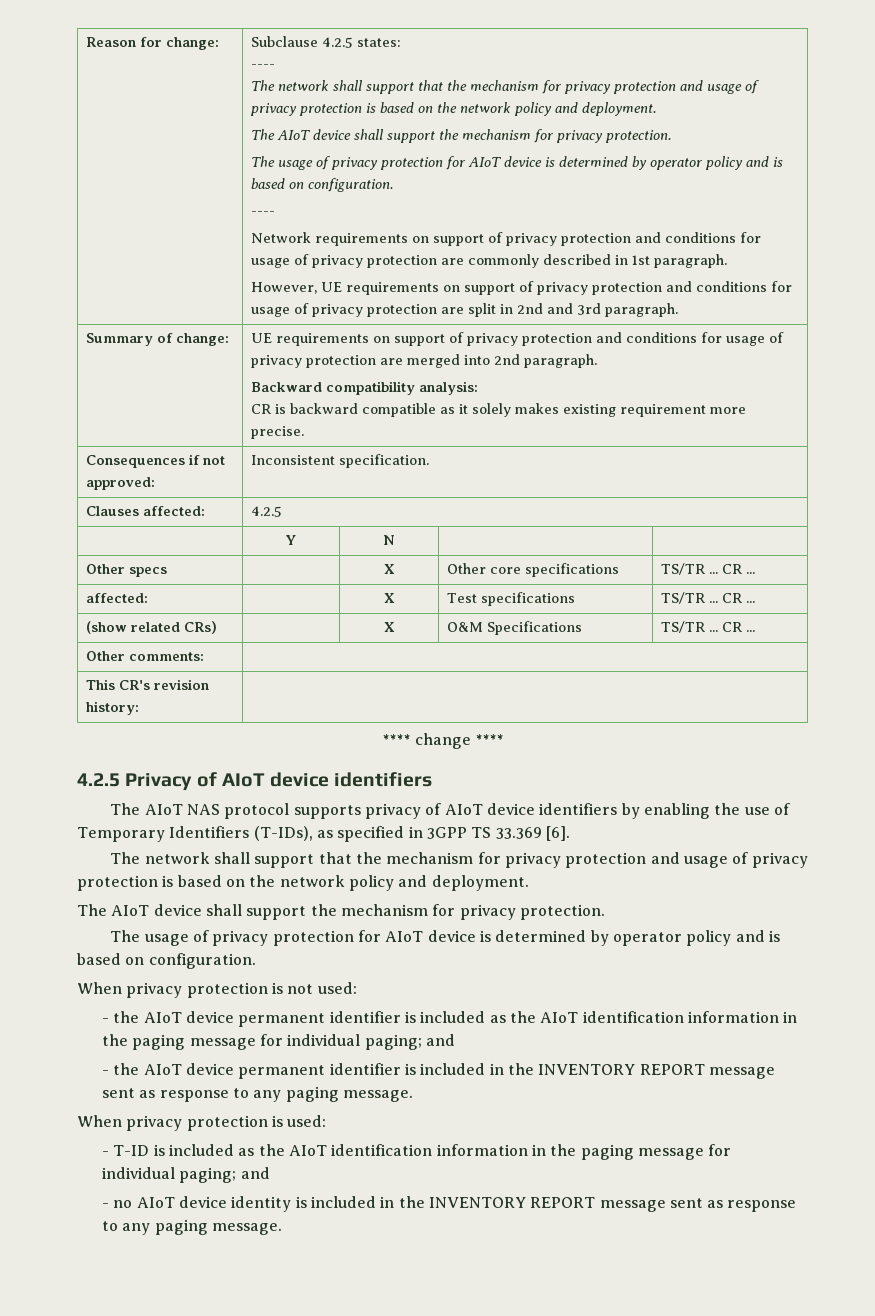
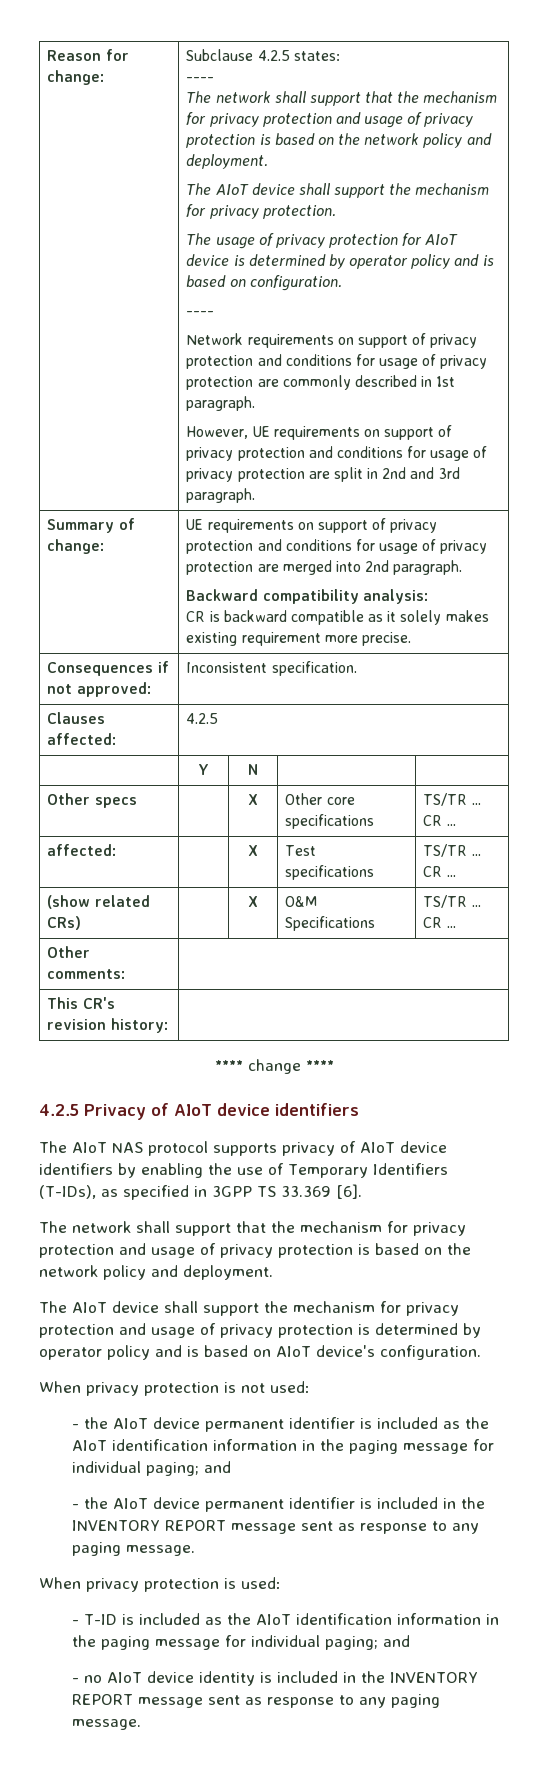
[519,904,605,920] [110,930,780,946] [77,953,145,965] protection. // The usage of privacy protection for AIoT device is determined by operator policy and is based on -> [39,1323,481,1338] [39,1345,375,1360] protection and usage of privacy protection is determined by operator policy and is based on AIoT device's

